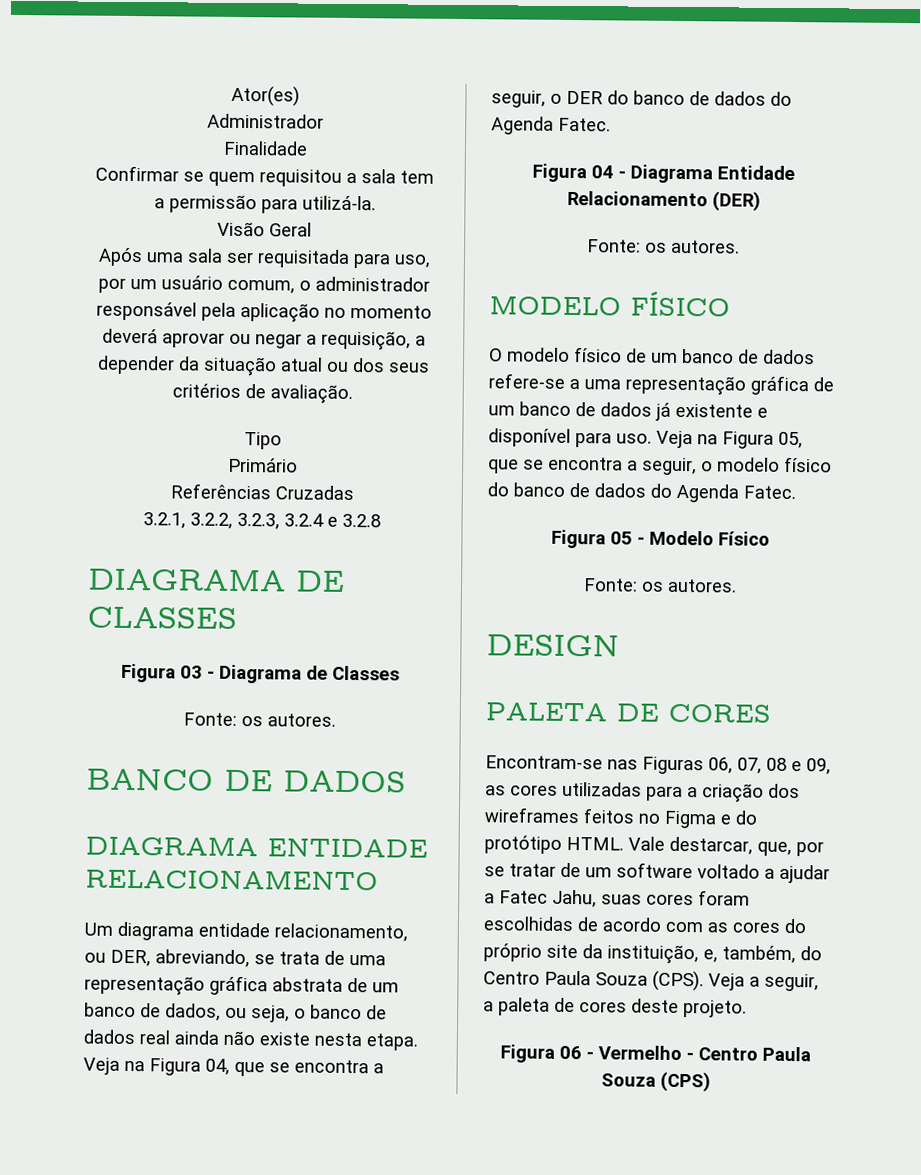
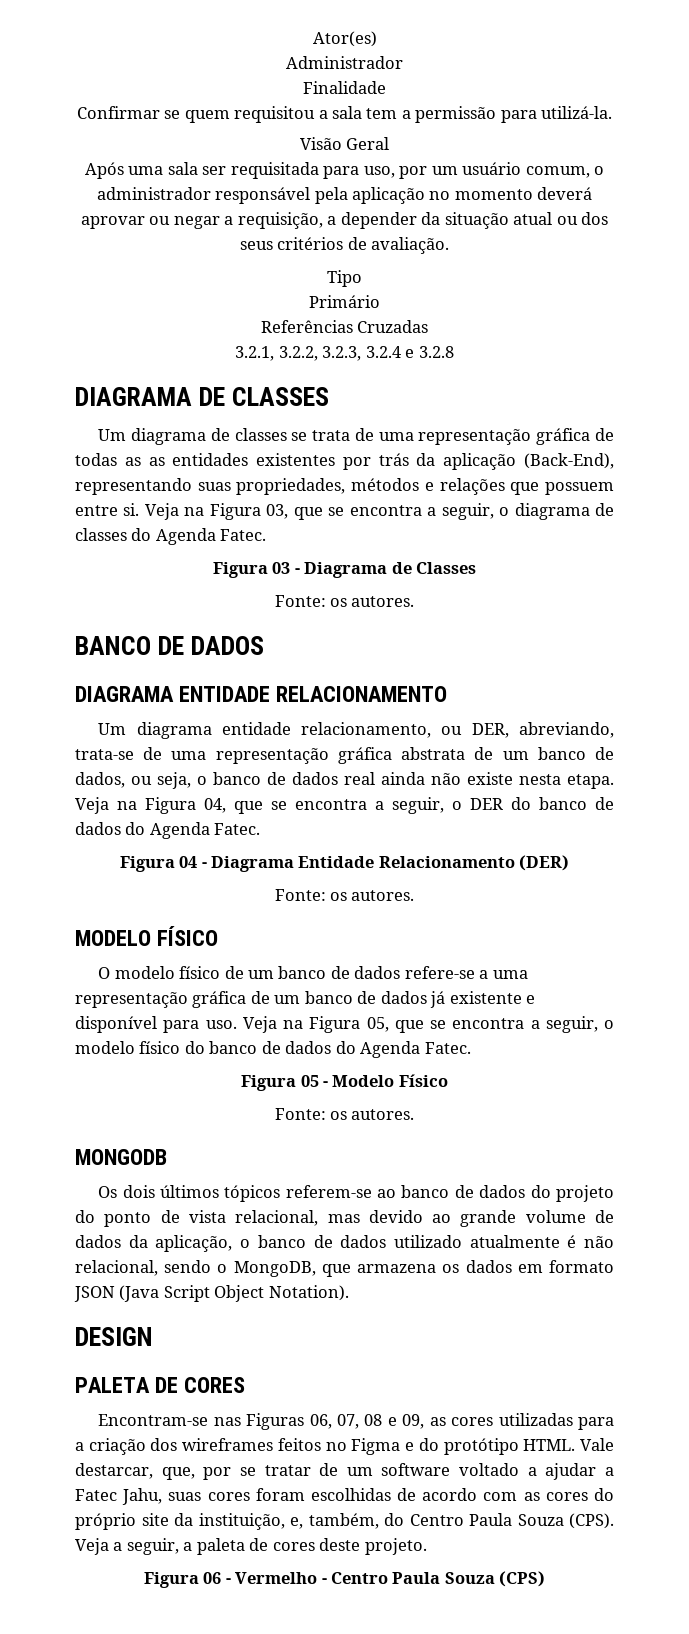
(237, 617) none -> [98,428,615,445] [75,453,614,470] [75,478,614,495] [75,503,614,520] [75,528,267,545] // Um diagrama de classes se trata de uma representação gráfica de todas as as entidades existentes por trás da aplicação (Back-End), representando suas propriedades, métodos e relações que possuem entre si. Veja na Figura 03, que se encontra a seguir, o diagrama de classes do Agenda Fatec.
[254,951,320,965] se trata -> [75,749,134,760] trata-se
(737, 585) none -> [75,1149,167,1165] [98,1185,614,1202] [75,1210,615,1227] [75,1235,614,1252] [75,1260,614,1277] [74,1285,349,1302] // MONGODB // Os dois últimos tópicos referem-se ao banco de dados do projeto do ponto de vista relacional, mas devido ao grande volume de dados da aplicação, o banco de dados utilizado atualmente é não relacional, sendo o MongoDB, que armazena os dados em formato JSON (Java Script Object Notation).

